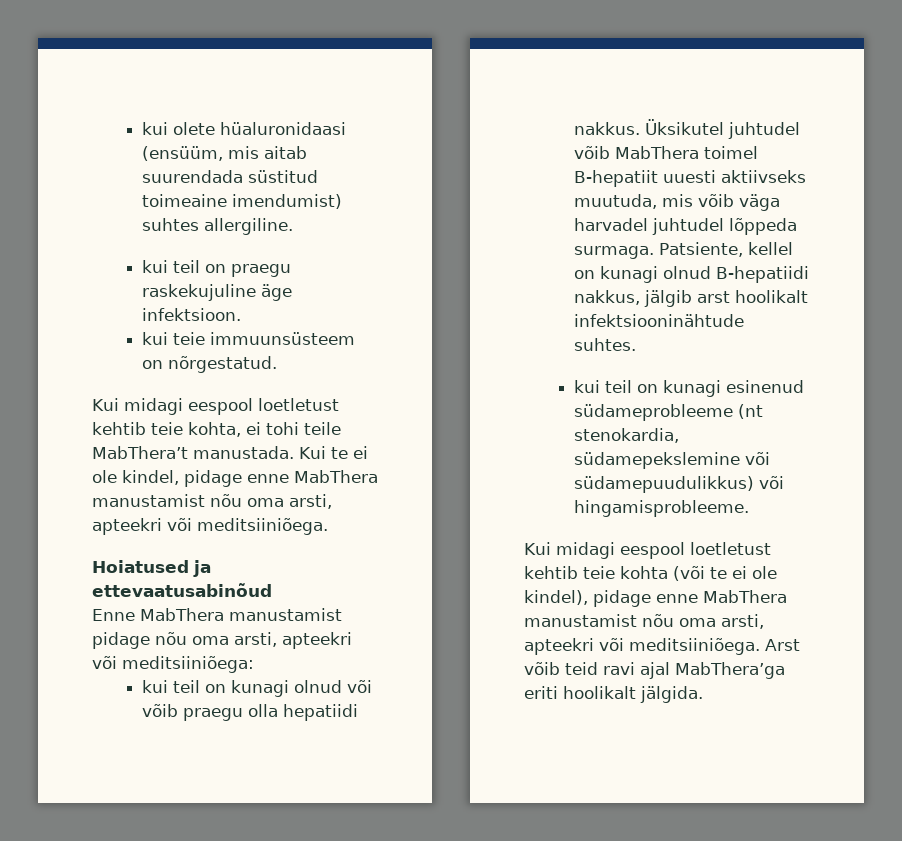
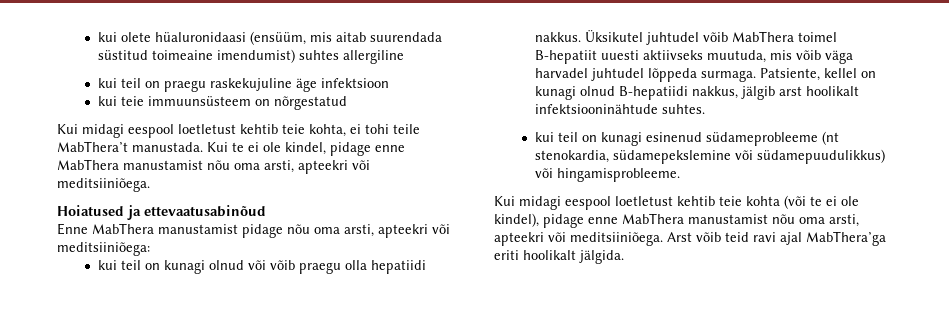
[203,218,293,235] allergiline. -> [343,50,405,64] allergiline
[141,308,241,321] infektsioon. -> [321,78,390,88] infektsioon
[167,356,277,373] nõrgestatud. -> [274,96,348,110] nõrgestatud

